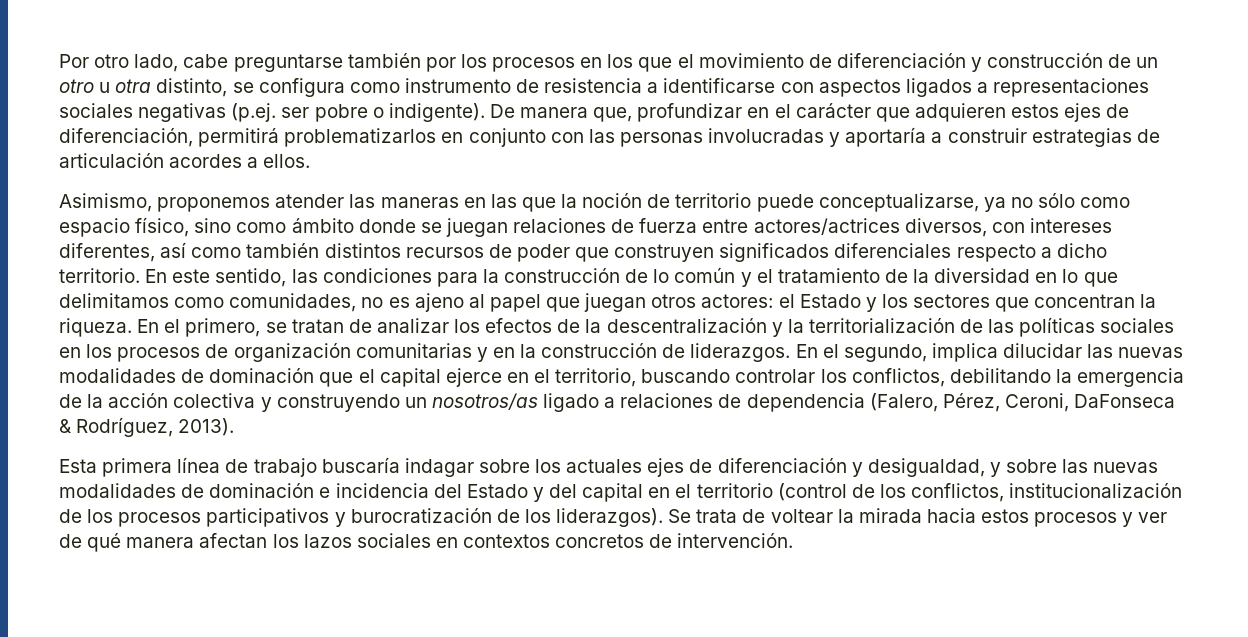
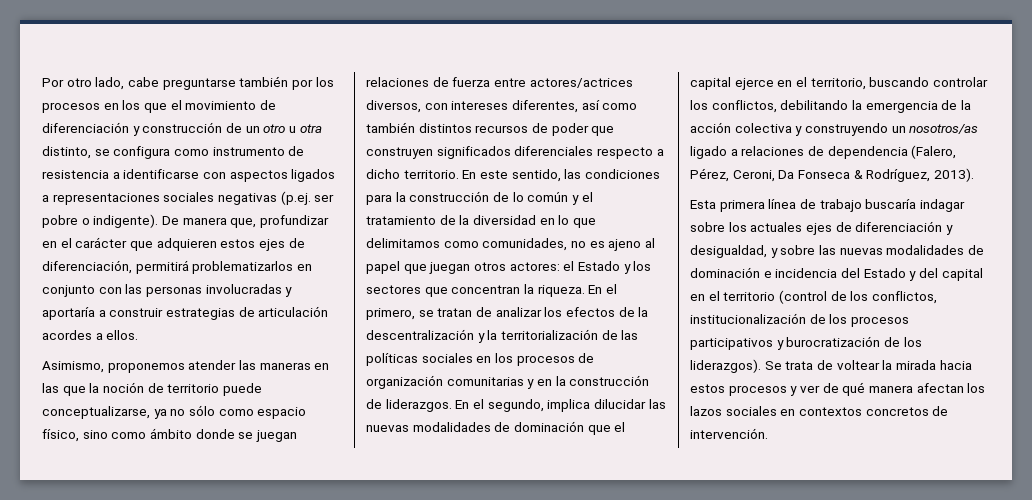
[1074,394,1176,408] DaFonseca -> [778,170,850,179] Da Fonseca

